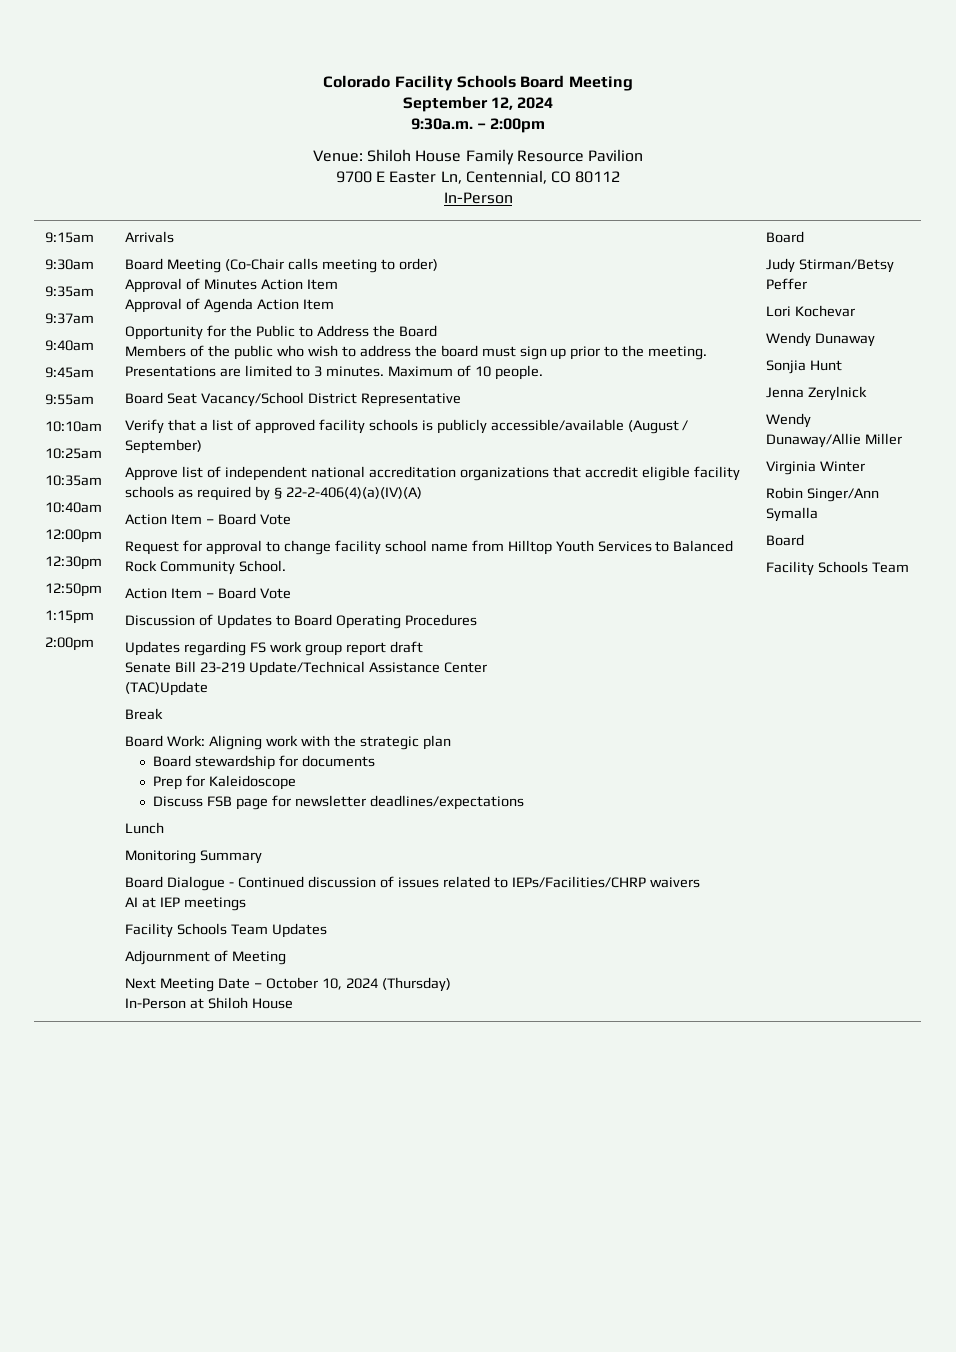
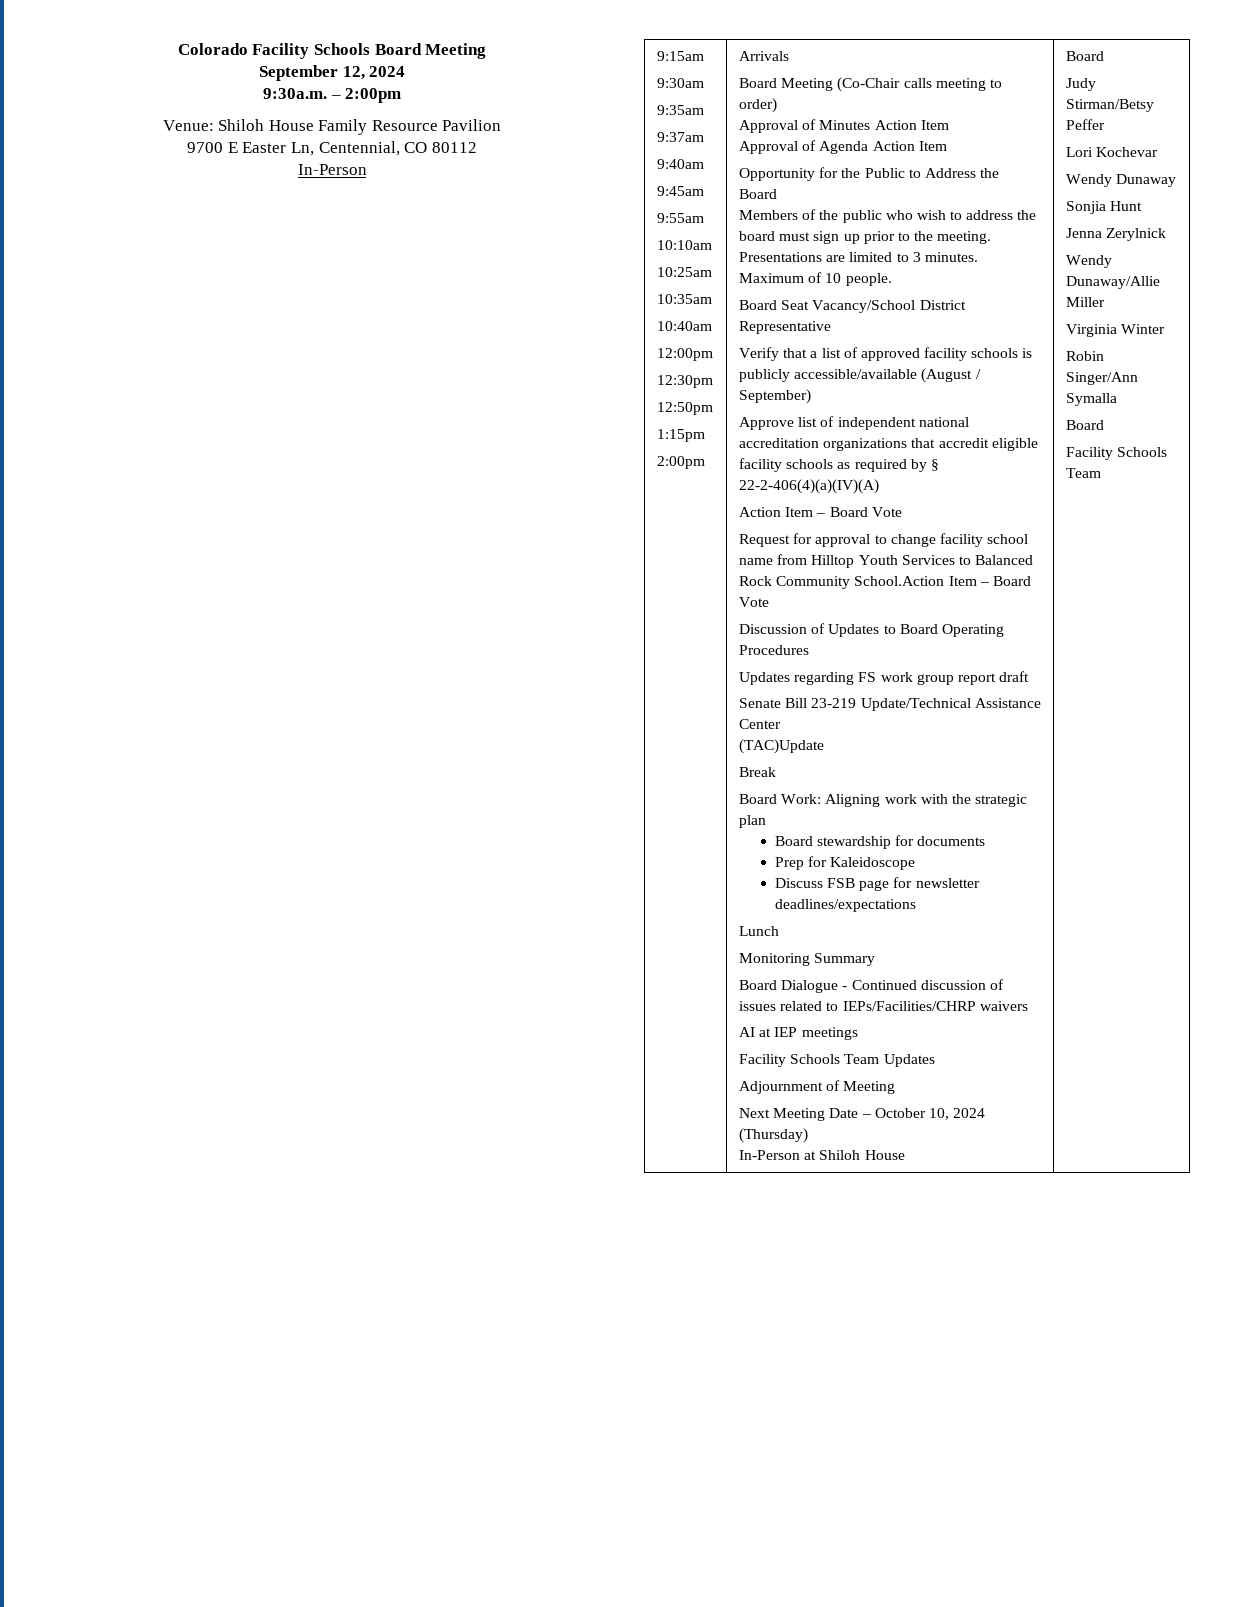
[239,560,287,572] [125,588,168,599] School. // Action -> [854,576,945,586] School.Action

